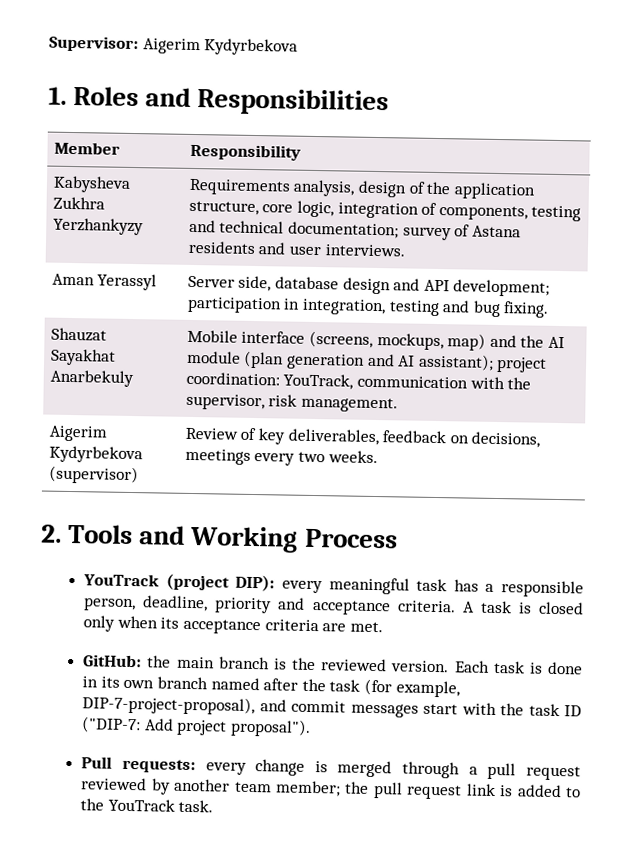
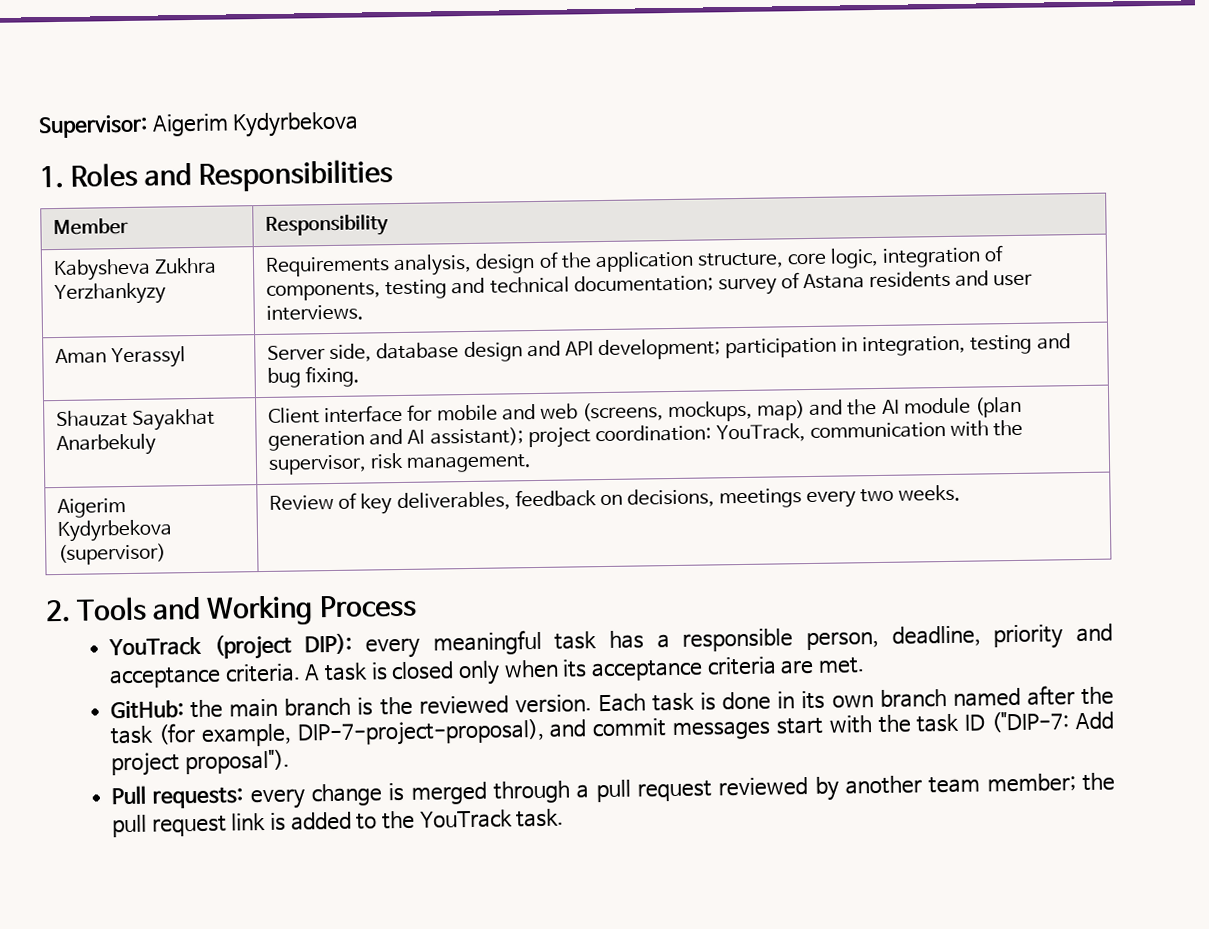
[186,329,306,344] Mobile interface -> [268,403,578,424] Client interface for mobile and web

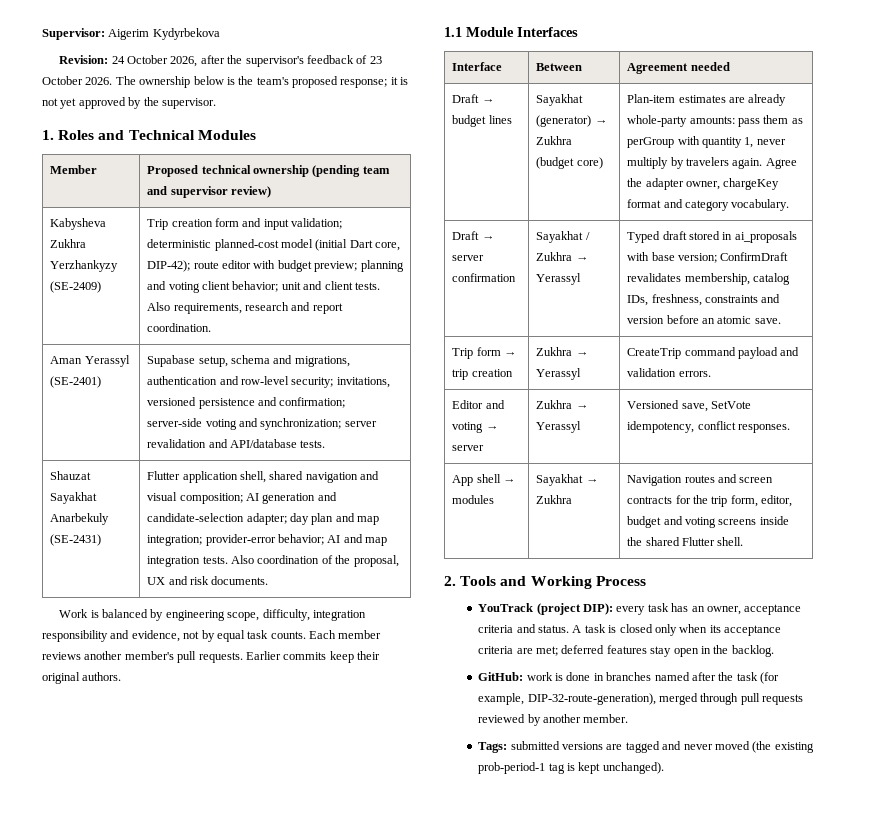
(360, 124) none -> [59,55,382,67] [42,76,409,88] [42,97,216,109] // Revision: 24 October 2026, after the supervisor's feedback of 23 October 2026. The ownership below is the team's proposed response; it is not yet approved by the supervisor.
[198,159,394,192] Responsibilities -> [128,130,256,140] Technical Modules
[265,214,390,237] [53,257,218,282] [54,282,167,306] [265,245,1005,277] [266,270,1034,301] [266,304,365,321] [55,346,187,369] [267,333,1071,363] [267,365,361,388] [56,408,216,431] [56,433,157,457] [268,396,1022,424] [268,419,1024,451] [268,452,533,475] [57,498,127,519] [57,519,174,543] [58,543,167,566] [269,484,962,515] Responsibility // Kabysheva Zukhra Yerzhankyzy | Requirements analysis, design of the application structure, core logic, integration of components, testing and technical documentation; survey of Astana residents and user interviews. // Aman Yerassyl | Server side, database design and API development; participation in integration, testing and bug fixing. // Shauzat Sayakhat Anarbekuly | Client interface for mobile and web (screens, mockups, map) and the AI module (plan generation and AI assistant); project coordination: YouTrack, communication with the supervisor, risk management. // Aigerim Kydyrbekova (supervisor) | Review of key deliverables, feedback on decisions, meetings every two weeks. -> [147,165,390,177] [147,186,272,198] [50,218,107,230] [50,239,87,248] [50,260,119,272] [50,281,102,293] [147,218,343,230] [147,239,401,251] [147,260,404,272] [147,281,380,293] [147,302,343,314] [147,323,212,332] [50,355,130,367] [50,376,102,388] [147,355,350,367] [147,376,390,388] [147,397,346,409] [147,418,377,430] [147,439,326,448] [50,471,92,480] [50,492,98,504] [50,513,110,525] [50,534,102,546] [147,471,380,483] [147,492,337,504] [147,513,380,525] [147,534,388,546] [147,555,399,567] [147,576,269,585] [59,609,366,621] [42,630,382,642] [42,651,380,663] [42,672,122,684] [444,27,578,37] [452,62,503,71] [536,63,583,71] [627,62,730,74] [452,94,495,103] [452,115,512,127] [536,94,584,106] [536,115,608,127] [536,136,573,145] [536,157,603,169] [627,94,787,106] [627,115,803,127] [627,136,786,148] [627,157,797,169] [627,178,780,190] [627,199,790,211] [452,231,495,240] [452,255,485,261] [452,273,517,282] [536,231,590,243] [536,252,589,261] [536,273,582,285] [627,231,797,243] [627,252,789,263] [627,273,791,285] [627,294,781,306] [627,315,781,324] [452,347,518,359] [452,369,513,380] [536,347,589,356] [536,368,582,380] [627,347,800,359] [627,368,711,377] [452,400,505,409] [452,422,499,433] [452,445,485,451] [536,400,589,409] [536,421,582,433] [627,400,752,412] [627,421,791,433] [452,474,517,486] [452,495,495,504] [536,474,599,486] [536,495,573,504] [627,474,774,486] [627,495,793,507] [627,516,789,528] [627,537,744,546] Proposed technical ownership (pending team and supervisor review) // Kabysheva Zukhra Yerzhankyzy (SE-2409) | Trip creation form and input validation; deterministic planned-cost model (initial Dart core, DIP-42); route editor with budget preview; planning and voting client behavior; unit and client tests. Also requirements, research and report coordination. // Aman Yerassyl (SE-2401) | Supabase setup, schema and migrations, authentication and row-level security; invitations, versioned persistence and confirmation; server-side voting and synchronization; server revalidation and API/database tests. // Shauzat Sayakhat Anarbekuly (SE-2431) | Flutter application shell, shared navigation and visual composition; AI generation and candidate-selection adapter; day plan and map integration; provider-error behavior; AI and map integration tests. Also coordination of the proposal, UX and risk documents. // Work is balanced by engineering scope, difficulty, integration responsibility and evidence, not by equal task counts. Each member reviews another member's pull requests. Earlier commits keep their original authors. // 1.1 Module Interfaces // Interface | Between | Agreement needed // Draft → budget lines | Sayakhat (generator) → Zukhra (budget core) | Plan-item estimates are already whole-party amounts: pass them as perGroup with quantity 1, never multiply by travelers again. Agree the adapter owner, chargeKey format and category vocabulary. // Draft → server confirmation | Sayakhat / Zukhra → Yerassyl | Typed draft stored in ai_proposals with base version; ConfirmDraft revalidates membership, catalog IDs, freshness, constraints and version before an atomic save. // Trip form → trip creation | Zukhra → Yerassyl | CreateTrip command payload and validation errors. // Editor and voting → server | Zukhra → Yerassyl | Versioned save, SetVote idempotency, conflict responses. // App shell → modules | Sayakhat → Zukhra | Navigation routes and screen contracts for the trip form, editor, budget and voting screens inside the shared Flutter shell.
[432,629,542,656] meaningful -> (646, 610) none
[656,623,1114,652] [109,663,301,689] a responsible person, deadline, priority and acceptance criteria. -> [691,604,802,615] [478,624,570,633] an owner, acceptance criteria and status.
[817,657,865,674] [110,689,947,719] met. // GitHub: the main branch is the reviewed version. Each task is done in its own branch -> [536,645,774,657] [478,672,652,681] met; deferred features stay open in the backlog. // GitHub: work is done in branches
[296,711,1114,747] [111,749,290,777] [111,772,1115,810] [112,808,565,838] DIP-7-project-proposal), and commit messages start with the task ID ("DIP-7: Add project proposal"). // Pull requests: every change is merged through a pull request reviewed by another team member; the pull request link is added to the YouTrack task. -> [527,693,804,705] [478,714,629,726] [478,741,814,753] [478,762,664,774] DIP-32-route-generation), merged through pull requests reviewed by another member. // Tags: submitted versions are tagged and never moved (the existing prob-period-1 tag is kept unchanged).

